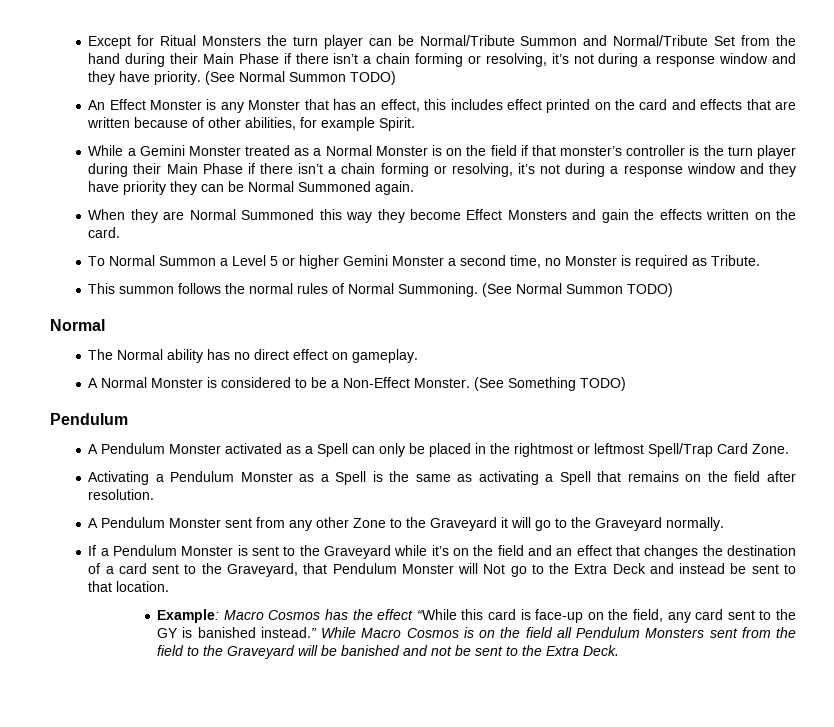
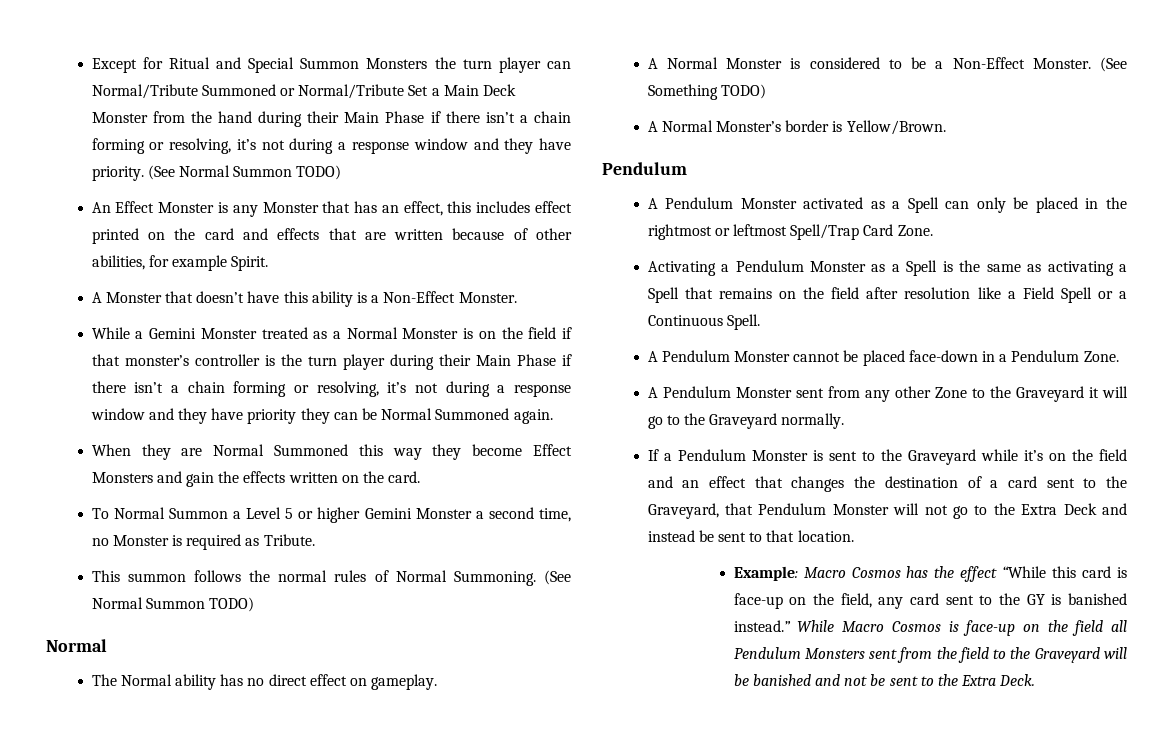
(197, 40) none -> [216,57,360,73] and Special Summon
[397,35,736,46] be Normal/Tribute Summon and Normal/Tribute Set -> [91,84,517,99] [91,112,148,123] Normal/Tribute Summoned or Normal/Tribute Set a Main Deck Monster
(416, 124) none -> [91,291,517,307] // A Monster that doesn’t have this ability is a Non-Effect Monster.
(627, 384) none -> [647,120,946,135] // A Normal Monster’s border is Yellow/Brown.
[88,489,155,500] resolution. -> [904,287,1127,303] [647,314,760,330] [647,350,1119,366] resolution like a Field Spell or a Continuous Spell. // A Pendulum Monster cannot be placed face-down in a Pendulum Zone.
[483,564,506,574] Not -> [924,505,948,515] not
(474, 632) none -> [963,620,1016,636] face-up

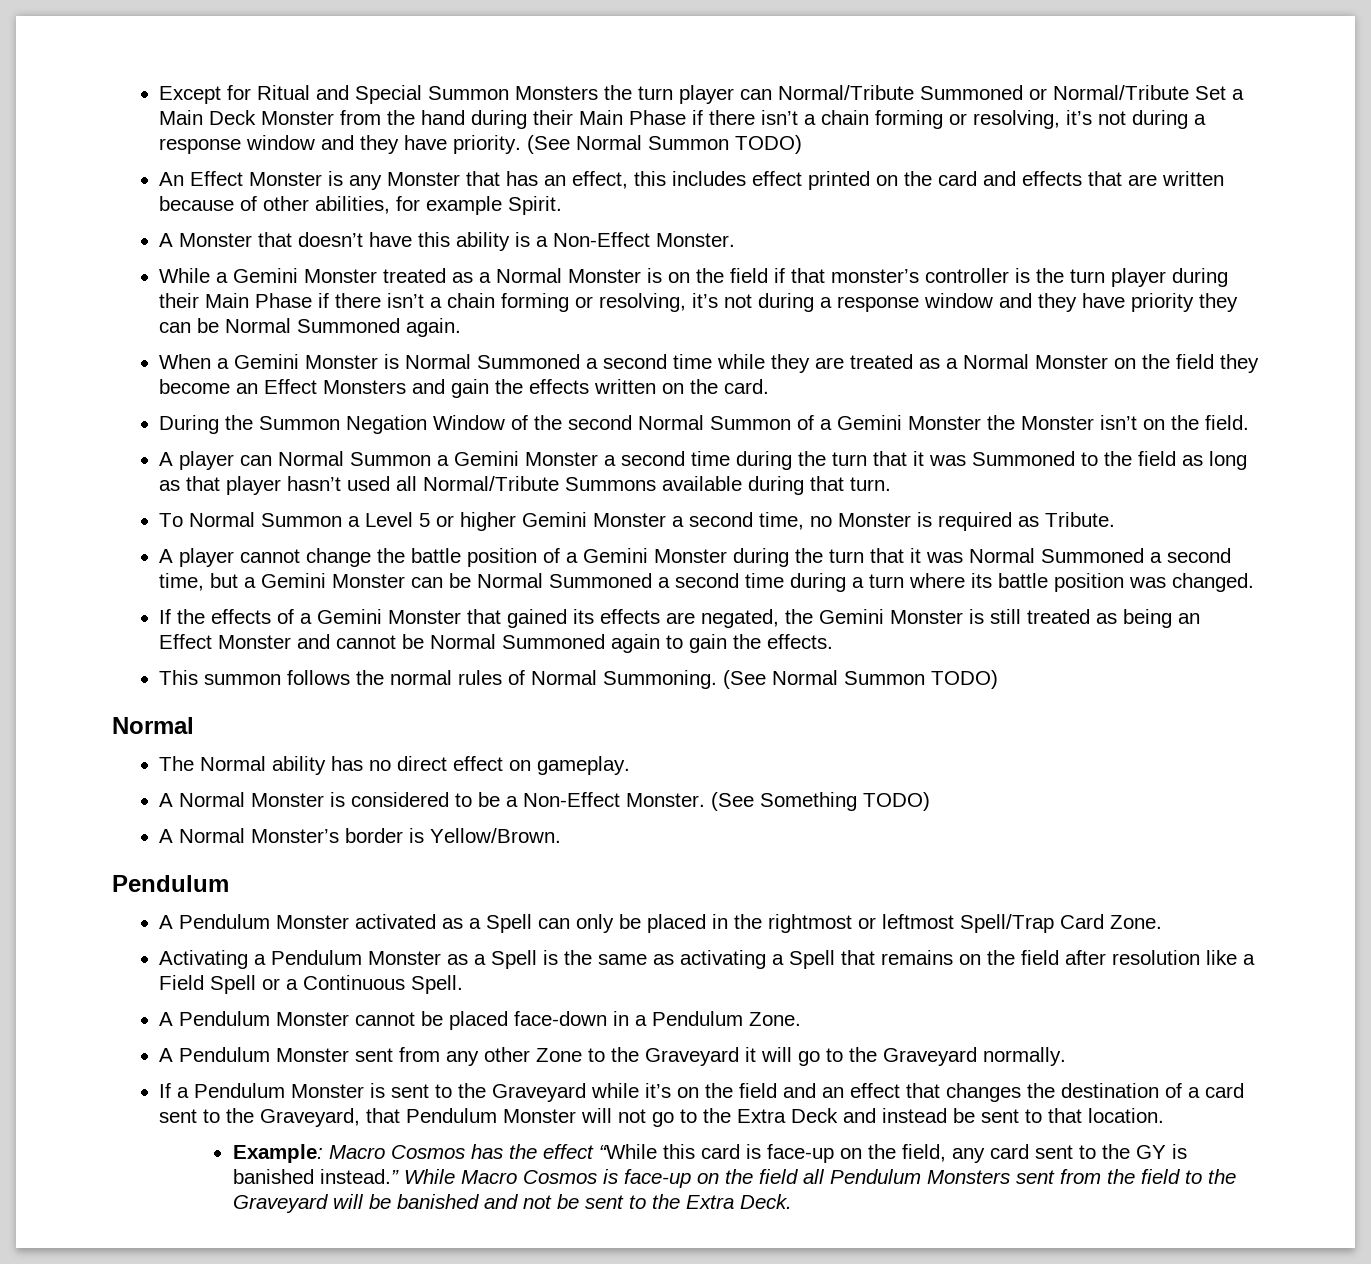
[141,444,422,460] they are Normal Summoned this way -> [217,354,1215,373] a Gemini Monster is Normal Summoned a second time while they are treated as a Normal Monster on the field
(523, 450) none -> [236,383,259,394] an
(421, 477) none -> [159,415,1250,434] [159,451,1248,470] [159,476,892,495] // During the Summon Negation Window of the second Normal Summon of a Gemini Monster the Monster isn’t on the field. // A player can Normal Summon a Gemini Monster a second time during the turn that it was Summoned to the field as long as that player hasn’t used all Normal/Tribute Summons available during that turn.
(315, 540) none -> [159,548,1232,567] [159,573,1255,592] [159,609,1201,628] [159,634,834,653] // A player cannot change the battle position of a Gemini Monster during the turn that it was Normal Summoned a second time, but a Gemini Monster can be Normal Summoned a second time during a turn where its battle position was changed. // If the effects of a Gemini Monster that gained its effects are negated, the Gemini Monster is still treated as being an Effect Monster and cannot be Normal Summoned again to gain the effects.

